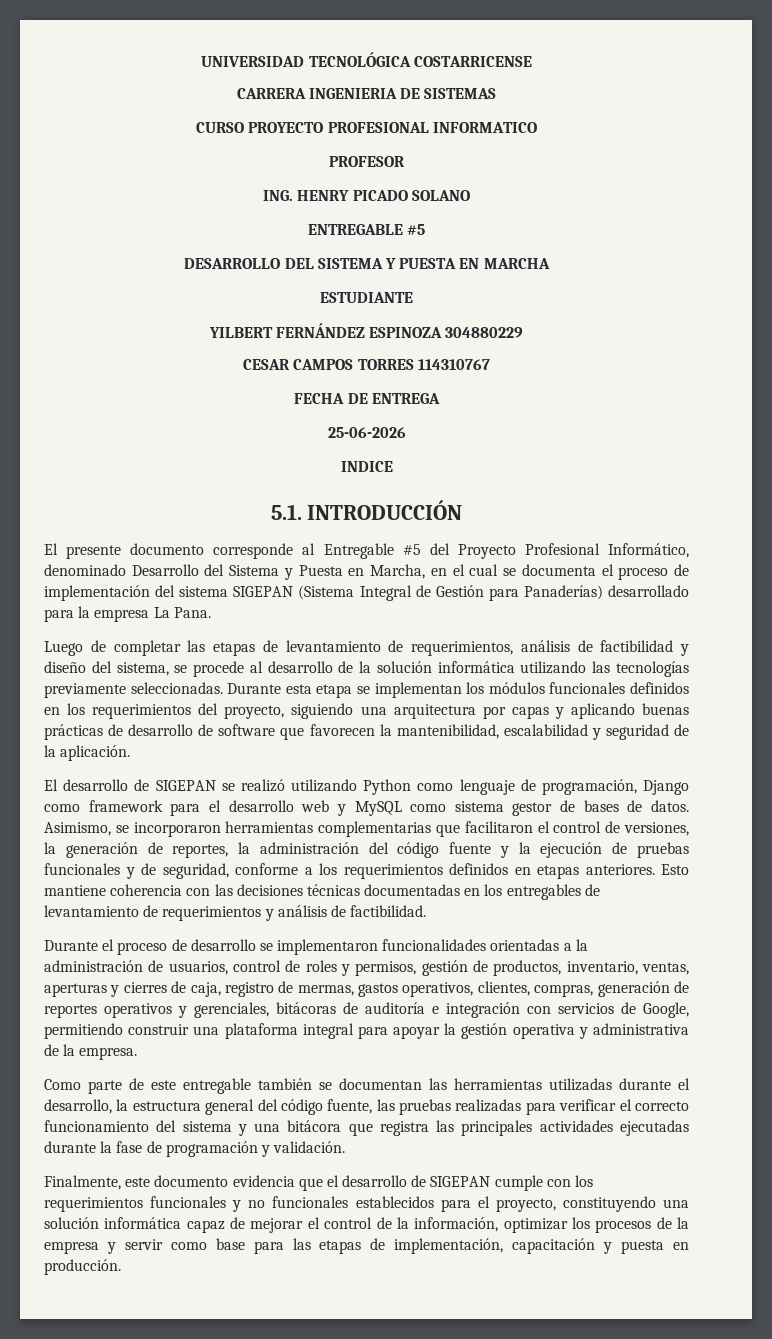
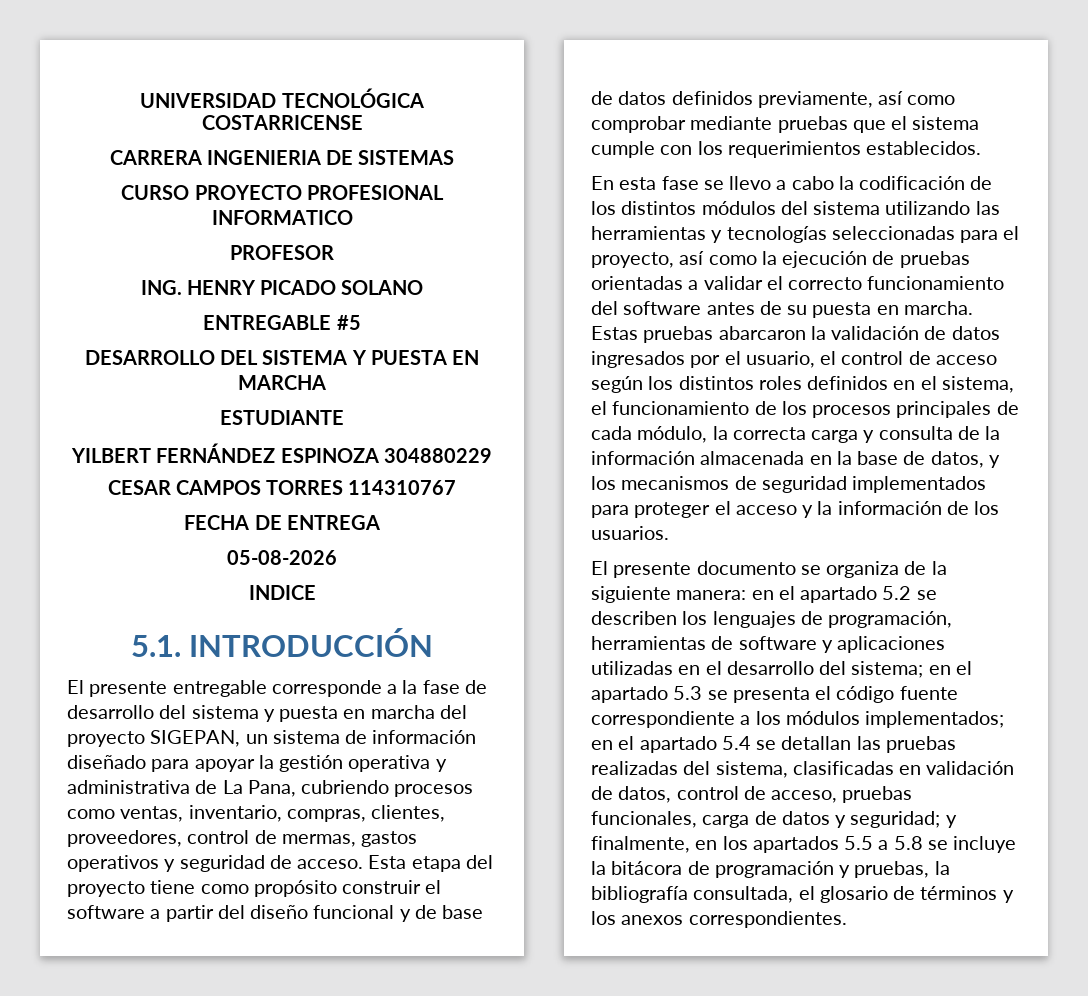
[327,427,406,438] 25-06-2026 -> [227,550,337,565] 05-08-2026
[130,543,690,559] [44,564,690,580] [44,585,690,601] [44,606,211,622] [44,640,689,656] [44,661,689,677] [44,682,690,698] [44,703,689,719] [44,724,690,740] [44,745,131,761] [44,779,690,795] [44,800,689,816] [44,821,689,837] [44,842,689,858] [44,863,689,879] [44,884,600,900] [44,905,427,921] [44,939,588,955] [44,960,689,976] [44,981,689,997] [44,1002,689,1018] [44,1023,354,1039] documento corresponde al Entregable #5 del Proyecto Profesional Informático, denominado Desarrollo del Sistema y Puesta en Marcha, en el cual se documenta el proceso de implementación del sistema SIGEPAN (Sistema Integral de Gestión para Panaderías) desarrollado para la empresa La Pana. // Luego de completar las etapas de levantamiento de requerimientos, análisis de factibilidad y diseño del sistema, se procede al desarrollo de la solución informática utilizando las tecnologías previamente seleccionadas. Durante esta etapa se implementan los módulos funcionales definidos en los requerimientos del proyecto, siguiendo una arquitectura por capas y aplicando buenas prácticas de desarrollo de software que favorecen la mantenibilidad, escalabilidad y seguridad de la aplicación. // El desarrollo de SIGEPAN se realizó utilizando Python como lenguaje de programación, Django como framework para el desarrollo web y MySQL como sistema gestor de bases de datos. Asimismo, se incorporaron herramientas complementarias que facilitaron el control de versiones, la generación de reportes, la administración del código fuente y la ejecución de pruebas funcionales y de seguridad, conforme a los requerimientos definidos en etapas anteriores. Esto mantiene coherencia con las decisiones técnicas documentadas en los entregables de levantamiento de requerimientos y análisis de factibilidad. // Durante el proceso de desarrollo se implementaron funcionalidades orientadas a la administración de usuarios, control de roles y permisos, gestión de productos, inventario, ventas, aperturas y cierres de caja, registro de mermas, gastos operativos, clientes, compras, generación de reportes operativos y gerenciales, bitácoras de auditoría e integración con servicios de Google, permitiendo construir una plataforma integral -> [172,680,487,697] [67,705,467,722] [67,730,477,747] [67,755,146,769] entregable corresponde a la fase de desarrollo del sistema y puesta en marcha del proyecto SIGEPAN, un sistema de información diseñado
[63,1044,138,1060] [44,1078,690,1094] [44,1099,689,1115] [44,1120,689,1136] [44,1141,346,1157] [44,1175,594,1191] [44,1196,690,1212] [44,1217,689,1233] [44,1238,689,1254] [44,1259,121,1275] la empresa. // Como parte de este entregable también se documentan las herramientas utilizadas durante el desarrollo, la estructura general del código fuente, las pruebas realizadas para verificar el correcto funcionamiento del sistema y una bitácora que registra las principales actividades ejecutadas durante la fase de programación y validación. // Finalmente, este documento evidencia que el desarrollo de SIGEPAN cumple con los requerimientos funcionales y no funcionales establecidos para el proyecto, constituyendo una solución informática capaz de mejorar el control de la información, optimizar los procesos de la empresa y servir como base para las etapas de implementación, capacitación y puesta en producción. -> [222,780,474,797] [67,805,446,822] [67,830,418,847] [67,855,493,872] [67,880,442,897] [67,905,484,922] [591,91,956,108] [591,116,980,133] [591,141,982,158] [591,176,993,190] [591,201,1000,215] [591,226,1020,243] [591,251,970,268] [591,276,1005,290] [591,301,973,318] [591,326,1000,343] [591,351,997,368] [591,376,1014,393] [591,401,1019,418] [591,426,1001,443] [591,451,1000,468] [591,476,987,493] [591,501,1000,518] [591,526,669,540] [591,561,947,578] [591,586,937,603] [591,611,953,628] [591,636,946,653] [591,661,972,678] [591,686,958,703] [591,711,1005,728] [591,736,956,753] [591,761,1015,778] [591,786,913,803] [591,811,957,828] [591,836,1017,853] [591,861,950,878] [591,886,1014,903] [591,911,847,928] La Pana, cubriendo procesos como ventas, inventario, compras, clientes, proveedores, control de mermas, gastos operativos y seguridad de acceso. Esta etapa del proyecto tiene como propósito construir el software a partir del diseño funcional y de base de datos definidos previamente, así como comprobar mediante pruebas que el sistema cumple con los requerimientos establecidos. // En esta fase se llevo a cabo la codificación de los distintos módulos del sistema utilizando las herramientas y tecnologías seleccionadas para el proyecto, así como la ejecución de pruebas orientadas a validar el correcto funcionamiento del software antes de su puesta en marcha. Estas pruebas abarcaron la validación de datos ingresados por el usuario, el control de acceso según los distintos roles definidos en el sistema, el funcionamiento de los procesos principales de cada módulo, la correcta carga y consulta de la información almacenada en la base de datos, y los mecanismos de seguridad implementados para proteger el acceso y la información de los usuarios. // El presente documento se organiza de la siguiente manera: en el apartado 5.2 se describen los lenguajes de programación, herramientas de software y aplicaciones utilizadas en el desarrollo del sistema; en el apartado 5.3 se presenta el código fuente correspondiente a los módulos implementados; en el apartado 5.4 se detallan las pruebas realizadas del sistema, clasificadas en validación de datos, control de acceso, pruebas funcionales, carga de datos y seguridad; y finalmente, en los apartados 5.5 a 5.8 se incluye la bitácora de programación y pruebas, la bibliografía consultada, el glosario de términos y los anexos correspondientes.

